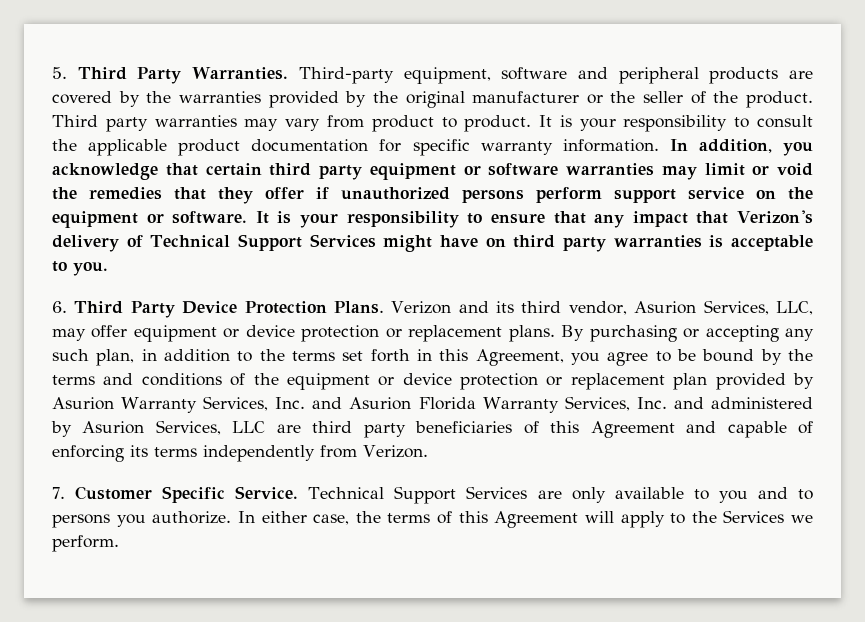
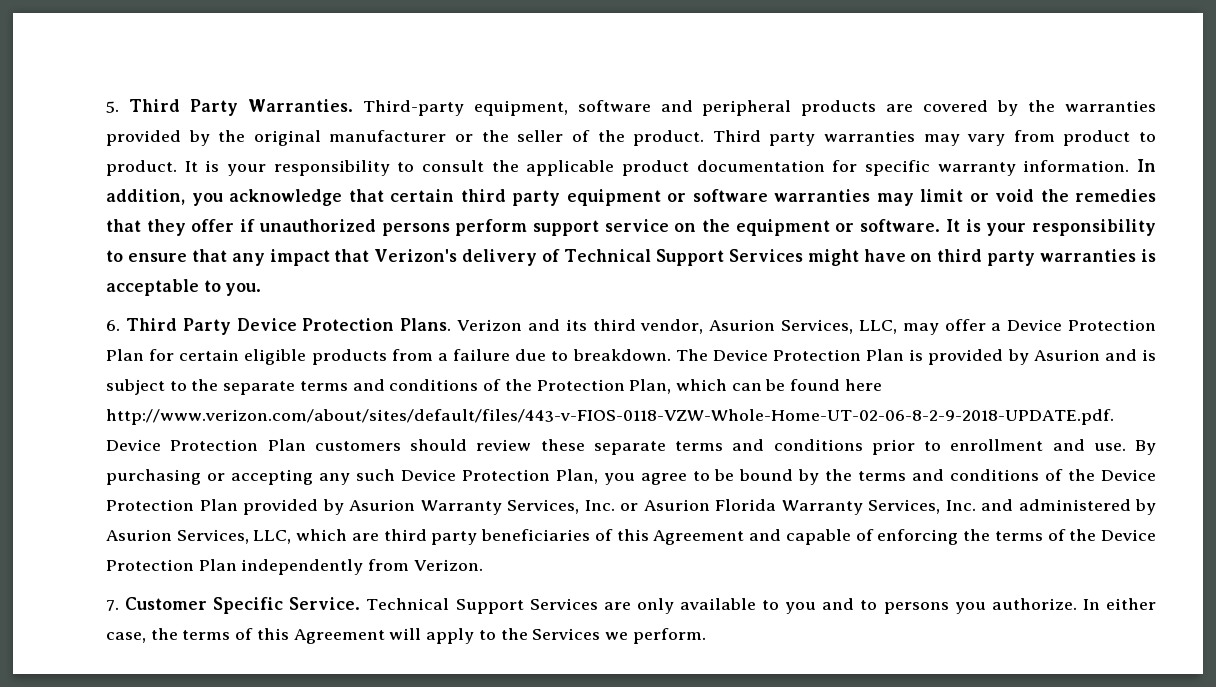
[133,325,555,342] equipment or device protection or replacement plans. -> [991,319,1157,331] [106,349,1156,365] [106,379,882,395] [106,409,1114,425] [106,439,1126,455] a Device Protection Plan for certain eligible products from a failure due to breakdown. The Device Protection Plan is provided by Asurion and is subject to the separate terms and conditions of the Protection Plan, which can be found here http://www.verizon.com/about/sites/default/files/443-v-FIOS-0118-VZW-Whole-Home-UT-02-06-8-2-9-2018-UPDATE.pdf. Device Protection Plan customers should review these separate terms and conditions prior to enrollment and use.
[96,349,564,366] plan, in addition to the terms set forth in this Agreement, -> [400,469,598,484] Device Protection Plan,
[286,373,708,390] equipment or device protection or replacement plan -> [1101,469,1157,481] [106,499,238,511] Device Protection Plan
[312,397,343,409] and -> [620,503,638,511] or
[232,421,266,433] LLC -> [253,529,348,544] LLC, which
[130,445,197,457] its terms -> [963,529,1156,541] [106,559,237,571] the terms of the Device Protection Plan

